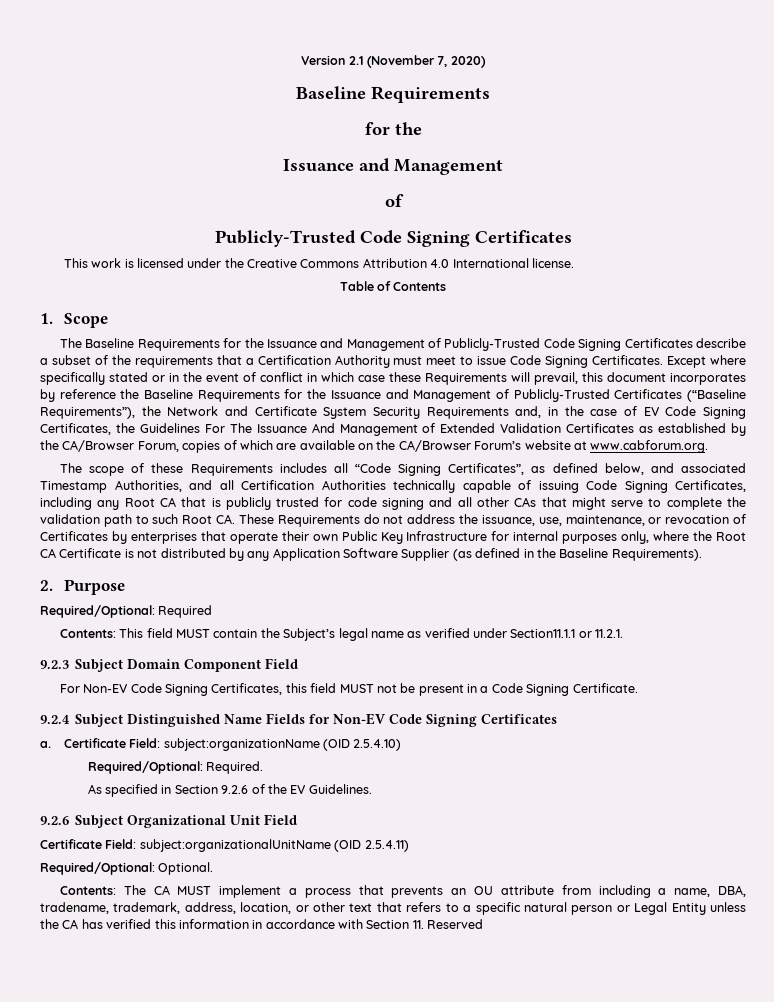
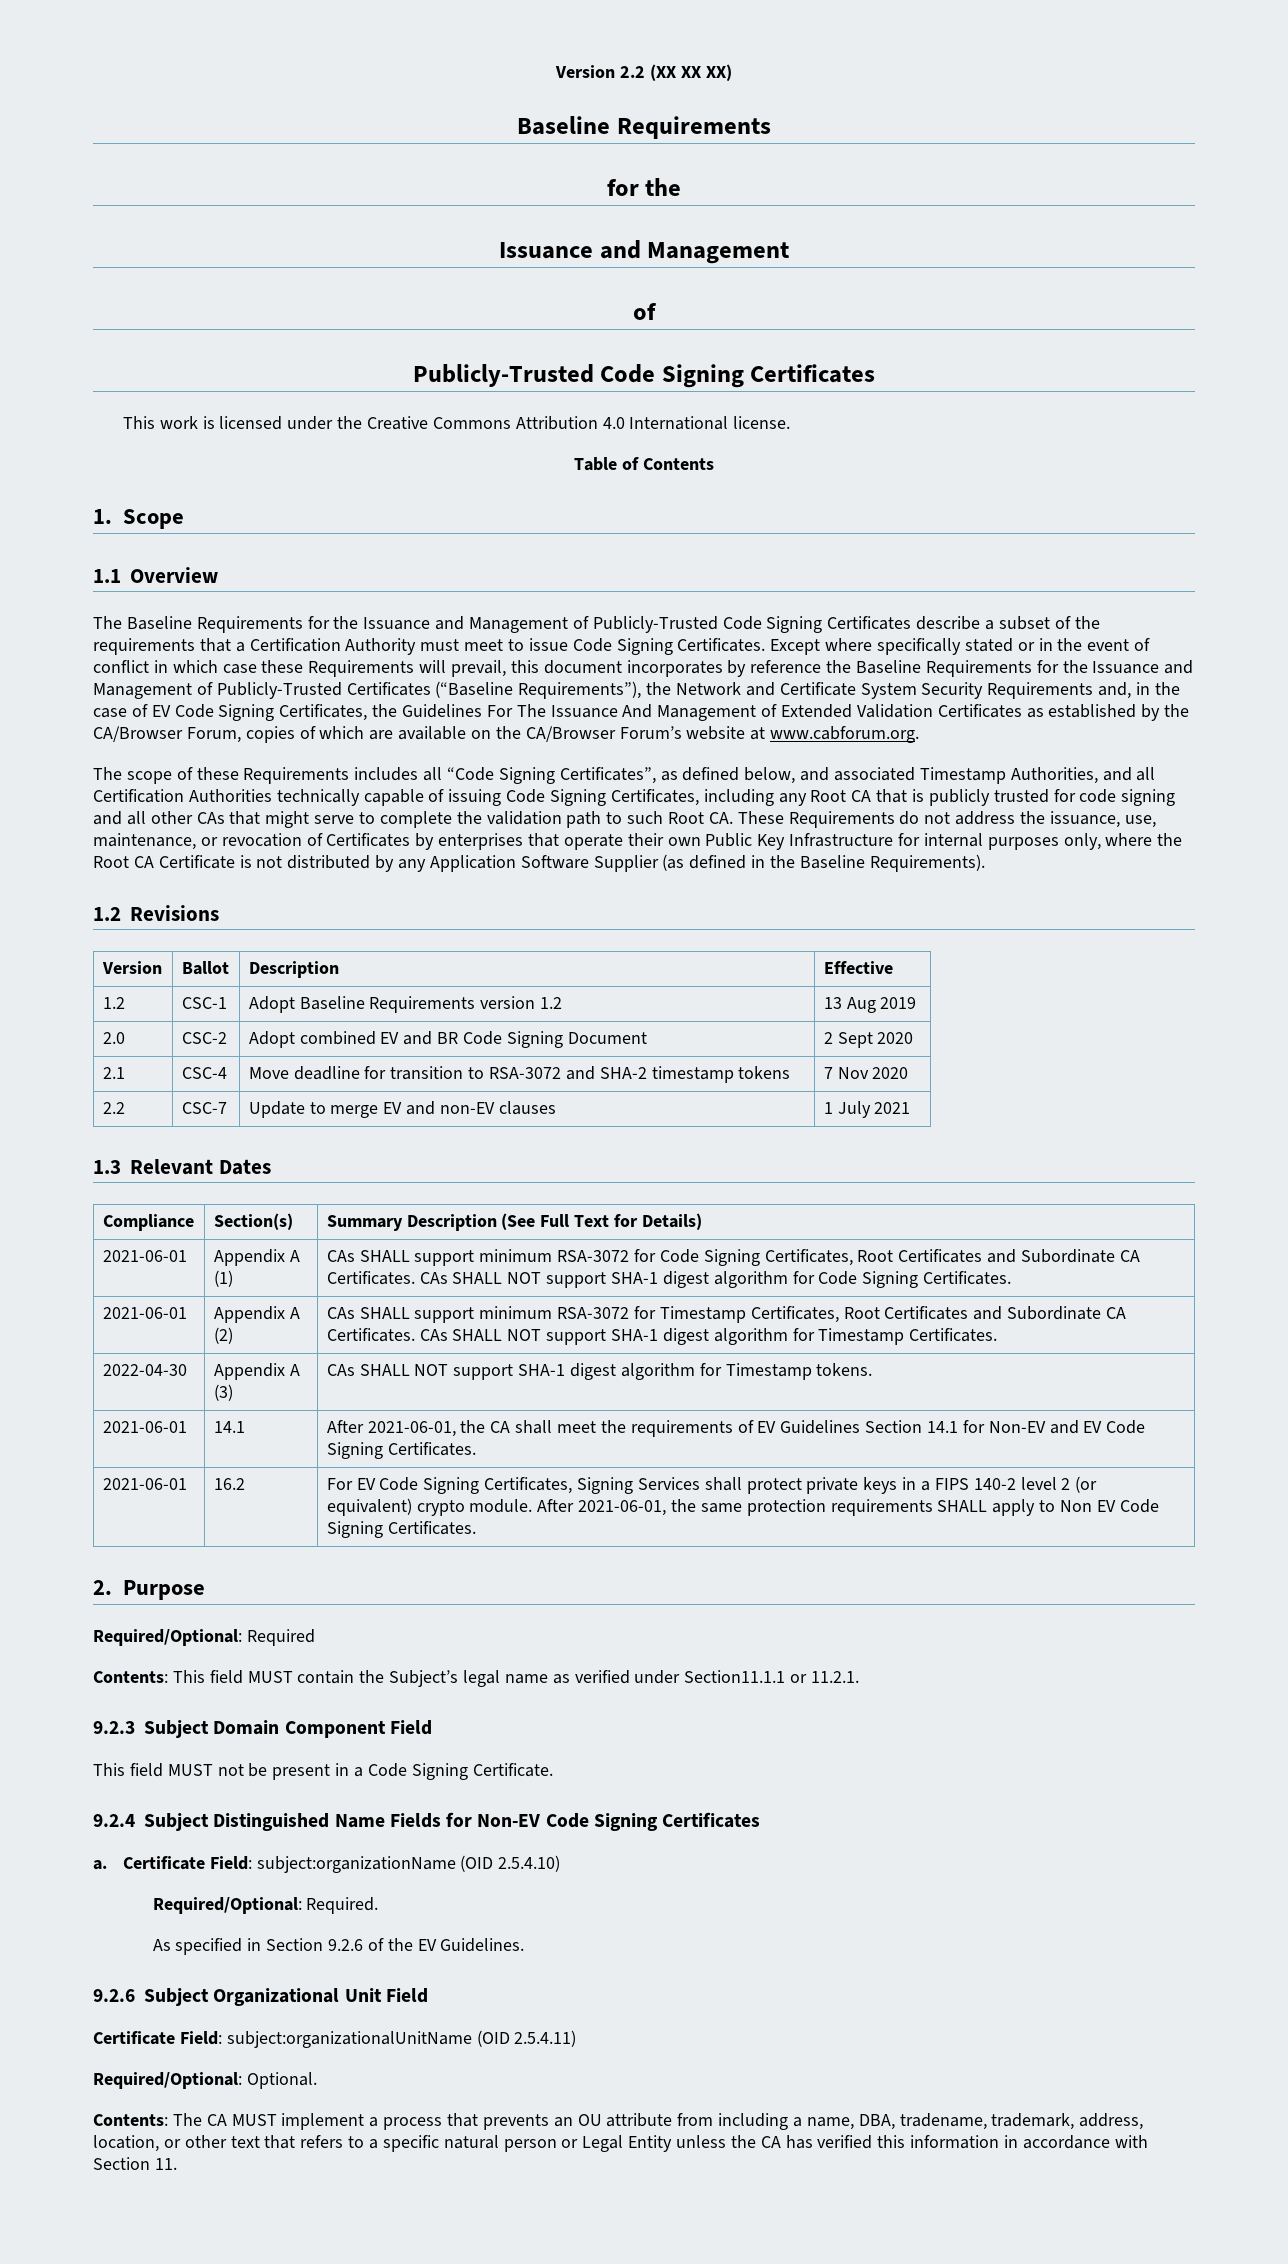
[301,55,486,68] Version 2.1 (November 7, 2020) -> [555,64,732,81] Version 2.2 (XX XX XX)
(108, 320) none -> [93,567,218,583] // 1.1 Overview
(702, 555) none -> [93,905,219,921] [101,961,162,974] [181,961,229,975] [248,961,339,978] [823,961,893,974] [102,997,125,1009] [181,997,227,1009] [248,996,563,1013] [823,997,917,1013] [102,1032,125,1044] [181,1032,227,1044] [248,1031,647,1048] [823,1032,914,1048] [102,1067,125,1079] [181,1067,227,1079] [248,1066,791,1083] [823,1067,909,1079] [102,1102,125,1114] [181,1102,227,1114] [248,1101,556,1118] [823,1101,911,1118] [93,1159,271,1175] [102,1214,194,1231] [213,1213,293,1230] [326,1213,702,1231] [102,1250,187,1262] [213,1249,300,1266] [213,1270,233,1287] [326,1249,1140,1266] [326,1271,1012,1288] [102,1307,187,1319] [213,1306,300,1323] [213,1327,233,1344] [326,1306,1127,1323] [326,1328,998,1345] [102,1364,187,1376] [213,1363,300,1380] [213,1384,233,1401] [326,1363,873,1380] [102,1421,187,1433] [213,1421,245,1433] [326,1420,1146,1437] [326,1442,476,1459] [102,1478,187,1490] [213,1478,245,1490] [326,1476,1098,1494] [326,1498,1159,1516] [326,1521,476,1538] // 1.2 Revisions // Version | Ballot | Description | Effective // 1.2 | CSC-1 | Adopt Baseline Requirements version 1.2 | 13 Aug 2019 // 2.0 | CSC-2 | Adopt combined EV and BR Code Signing Document | 2 Sept 2020 // 2.1 | CSC-4 | Move deadline for transition to RSA-3072 and SHA-2 timestamp tokens | 7 Nov 2020 // 2.2 | CSC-7 | Update to merge EV and non-EV clauses | 1 July 2021 // 1.3 Relevant Dates // Compliance | Section(s) | Summary Description (See Full Text for Details) // 2021-06-01 | Appendix A (1) | CAs SHALL support minimum RSA-3072 for Code Signing Certificates, Root Certificates and Subordinate CA Certificates. CAs SHALL NOT support SHA-1 digest algorithm for Code Signing Certificates. // 2021-06-01 | Appendix A (2) | CAs SHALL support minimum RSA-3072 for Timestamp Certificates, Root Certificates and Subordinate CA Certificates. CAs SHALL NOT support SHA-1 digest algorithm for Timestamp Certificates. // 2022-04-30 | Appendix A (3) | CAs SHALL NOT support SHA-1 digest algorithm for Timestamp tokens. // 2021-06-01 | 14.1 | After 2021-06-01, the CA shall meet the requirements of EV Guidelines Section 14.1 for Non-EV and EV Code Signing Certificates. // 2021-06-01 | 16.2 | For EV Code Signing Certificates, Signing Services shall protect private keys in a FIPS 140-2 level 2 (or equivalent) crypto module. After 2021-06-01, the same protection requirements SHALL apply to Non EV Code Signing Certificates.
[59,683,307,696] For Non-EV Code Signing Certificates, this -> [93,1763,125,1776] This
[427,919,484,929] Reserved -> (177, 2164) none

